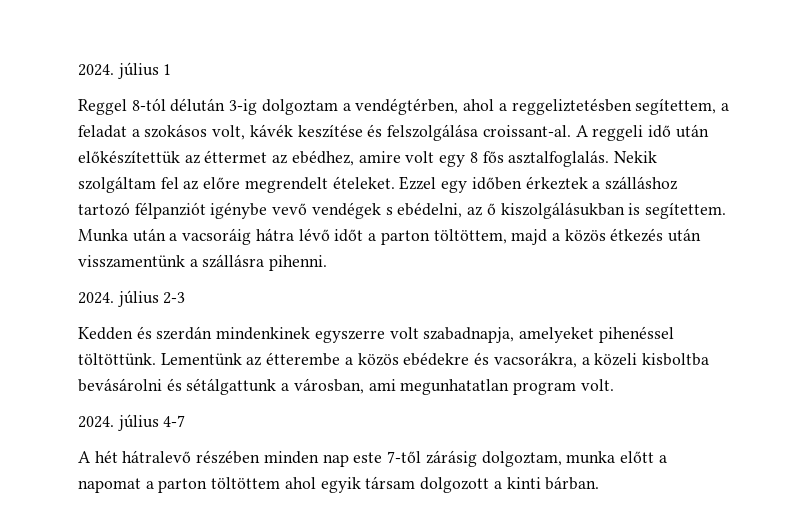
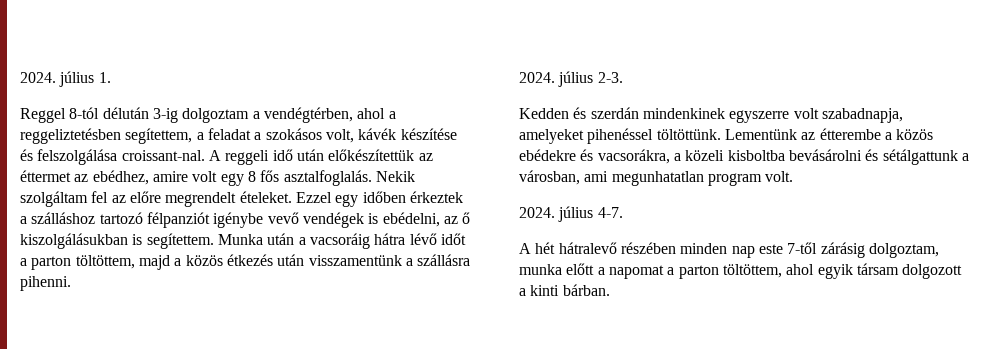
[78,62,172,79] 2024. július 1 -> [20,71,111,87] 2024. július 1.
[297,124,363,138] keszítése -> [400,128,457,140] készítése
[482,125,571,137] croissant-al. -> [121,150,205,161] croissant-nal.
[385,207,393,215] s -> [368,213,379,224] is
[163,292,186,304] 2-3 -> [597,72,623,83] 2-3.
[163,415,186,427] 4-7 -> [597,207,623,218] 4-7.
[211,477,281,489] töltöttem -> [722,264,782,278] töltöttem,

